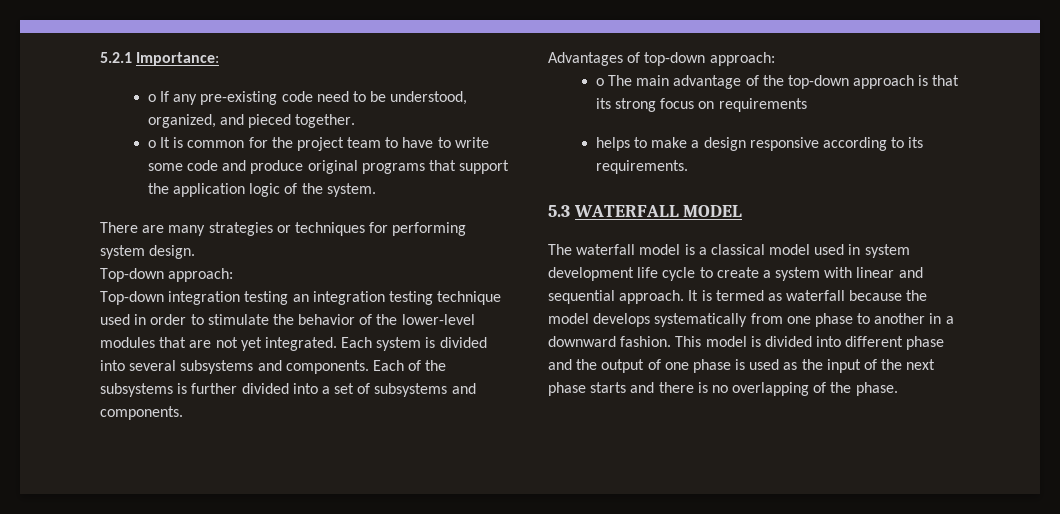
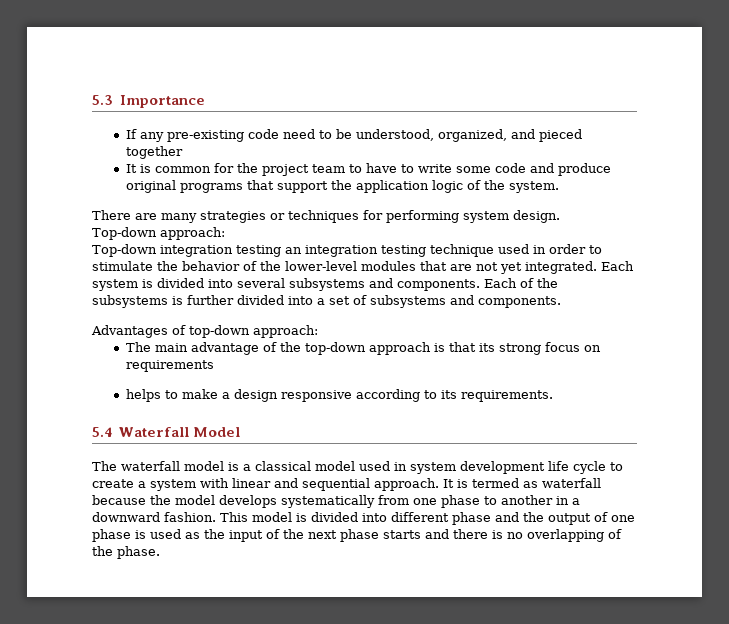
[100,52,220,66] [147,94,156,102] 5.2.1 Importance: // o -> [92,95,205,108] 5.3 Importance //
[295,114,356,128] [147,140,156,148] together. // o -> [126,146,184,159] together //
[595,78,604,86] o -> (318, 331) none
[548,205,743,217] 5.3 WATERFALL MODEL -> [92,427,240,437] 5.4 Waterfall Model

